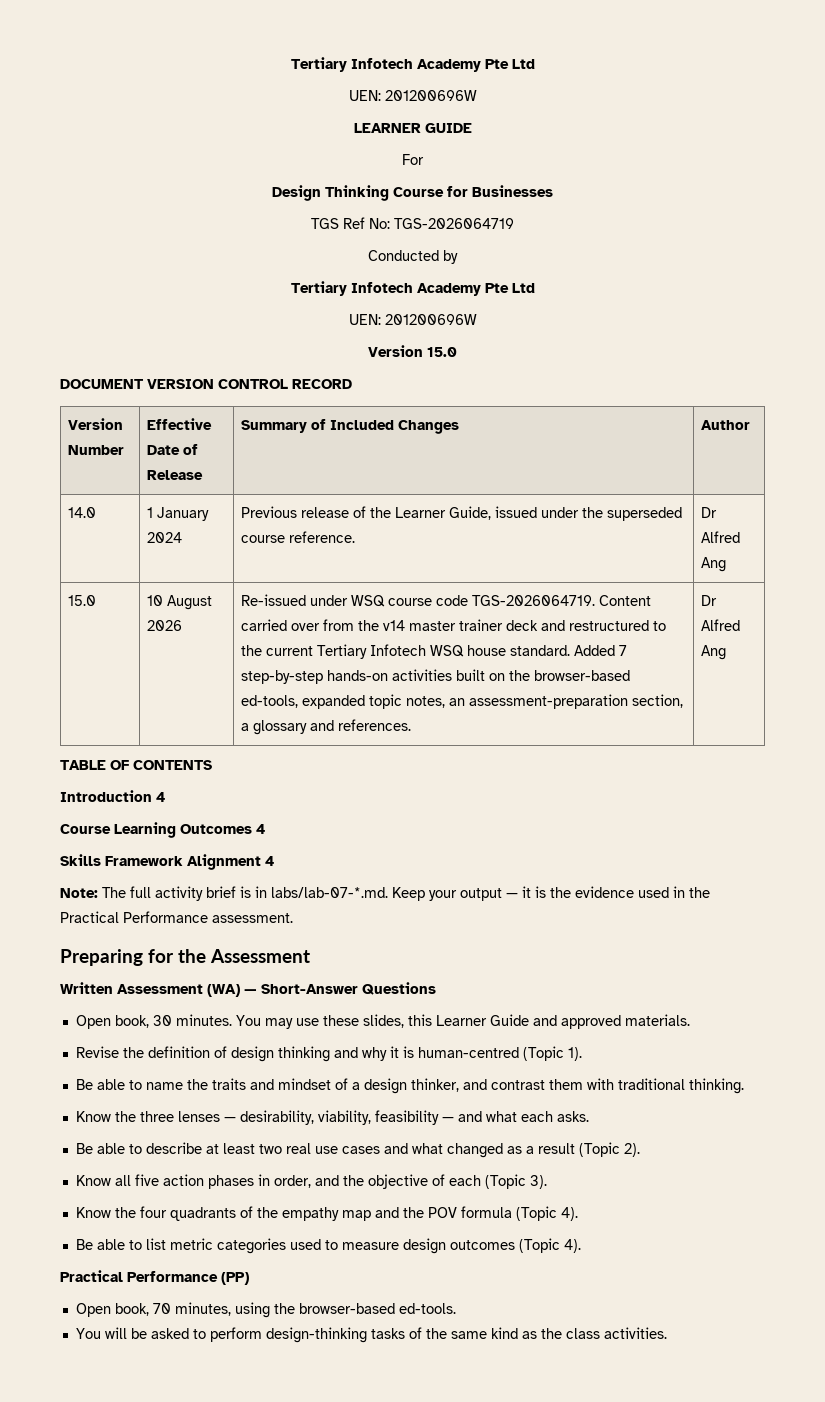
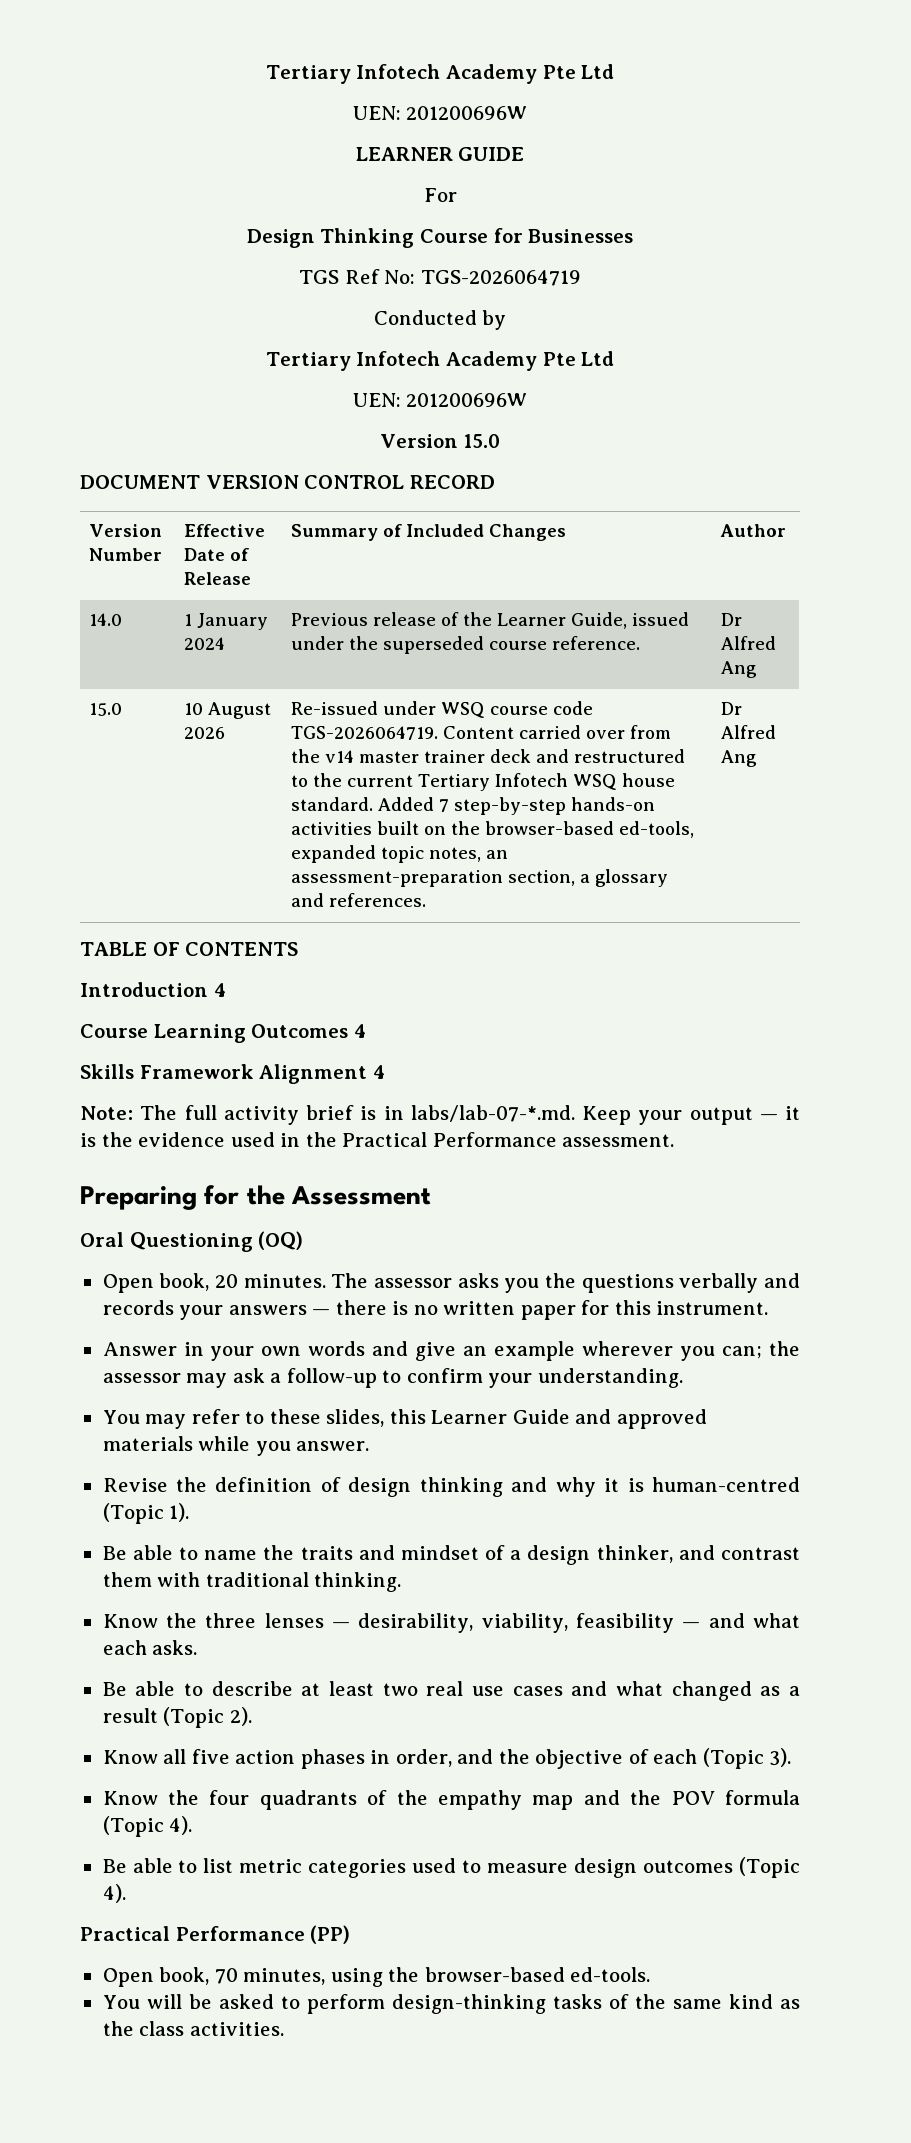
[60,982,436,997] [75,1014,319,1029] Written Assessment (WA) — Short-Answer Questions // Open book, 30 minutes. You may use -> [80,1231,304,1252] [102,1273,800,1293] [102,1300,769,1320] [102,1341,800,1361] [102,1368,683,1388] [102,1409,265,1429] Oral Questioning (OQ) // Open book, 20 minutes. The assessor asks you the questions verbally and records your answers — there is no written paper for this instrument. // Answer in your own words and give an example wherever you can; the assessor may ask a follow-up to confirm your understanding. // You may refer to
[624,1014,690,1026] materials. -> [102,1436,370,1456] materials while you answer.

